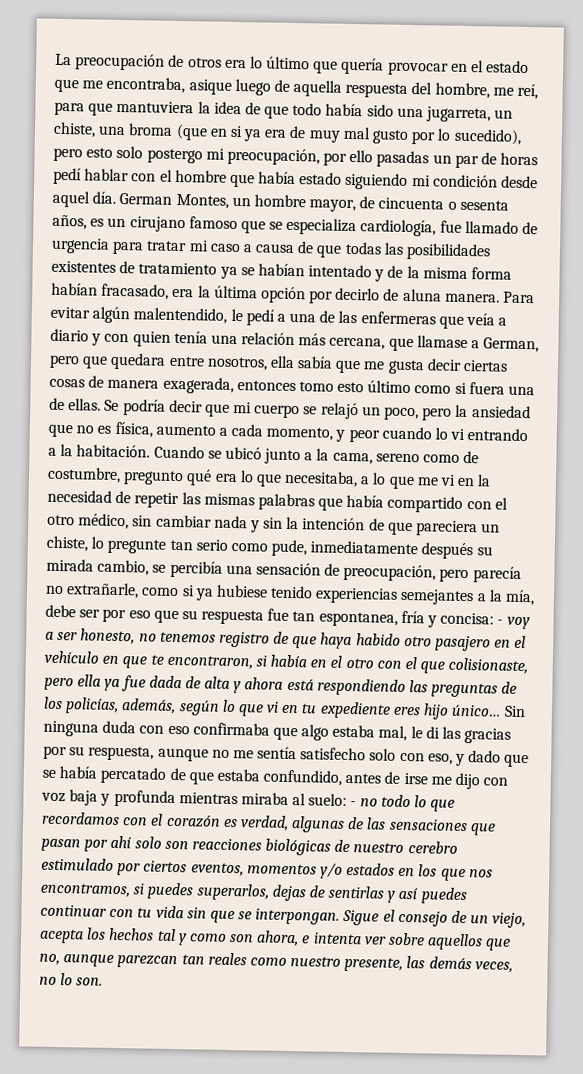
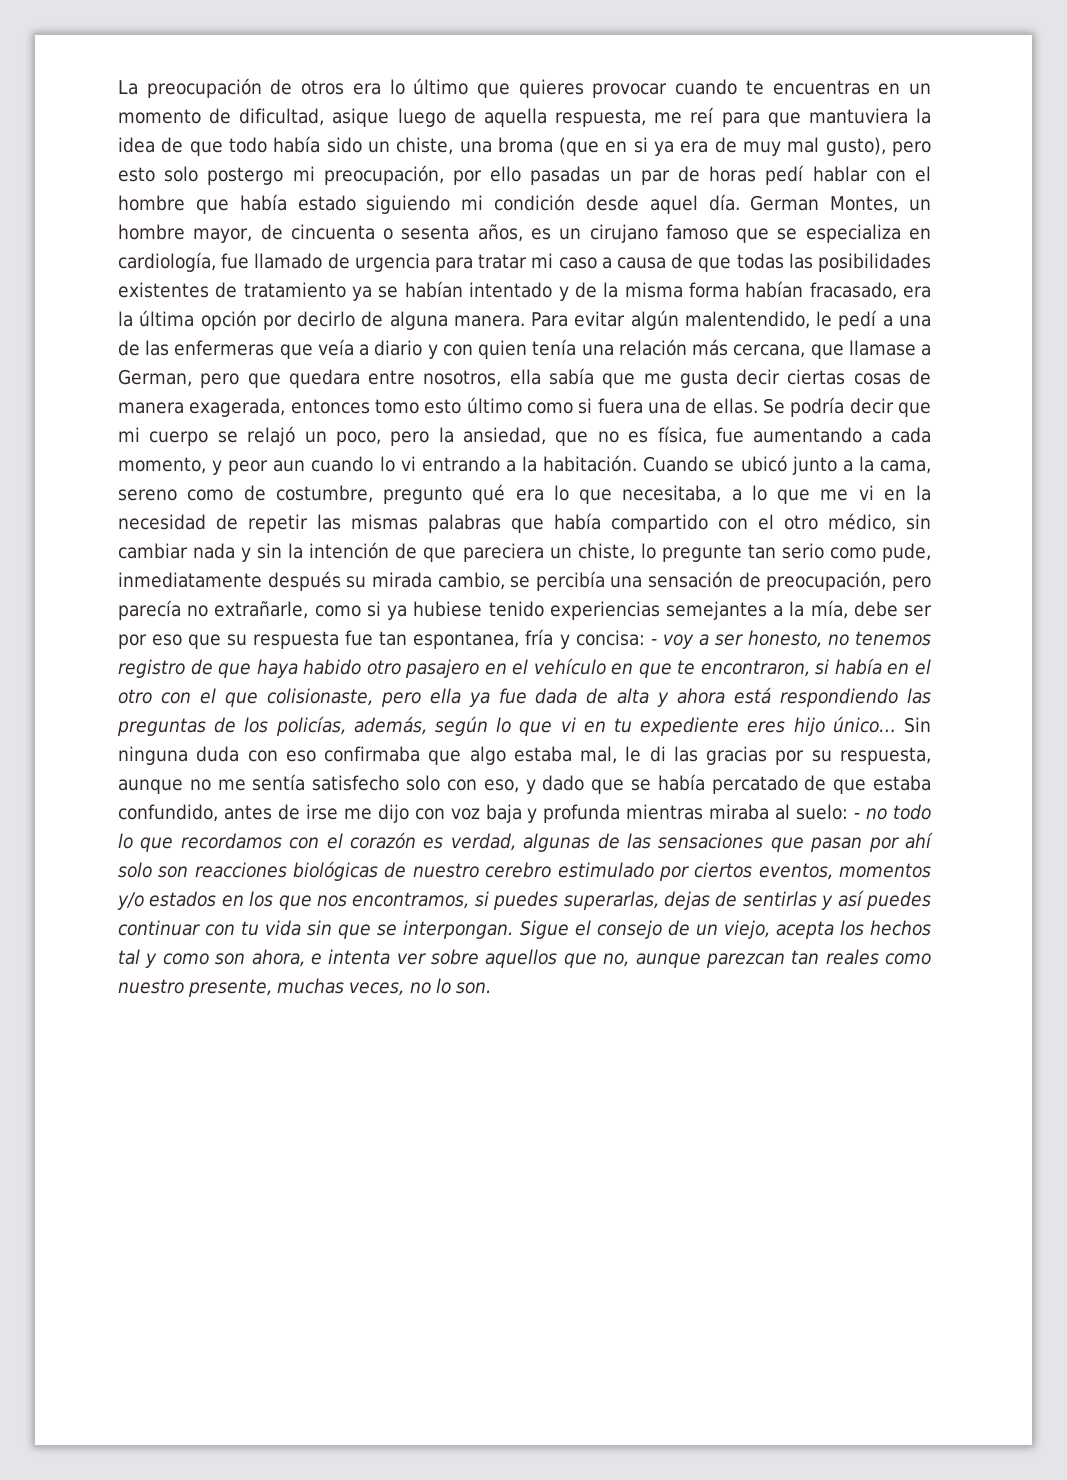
[341,57,530,76] [54,76,539,100] quería provocar en el estado que me encontraba, asique luego de aquella respuesta del hombre, me reí, -> [518,79,931,98] [118,107,715,127] quieres provocar cuando te encuentras en un momento de dificultad, asique luego de aquella respuesta, me reí
[396,106,492,123] una jugarreta, -> (362, 145) none
[372,128,522,145] gusto por lo sucedido), -> [825,137,886,156] gusto),
(358, 226) none -> [909,228,932,240] en
[402,288,442,302] aluna -> [389,311,448,330] alguna
[471,405,531,419] ansiedad -> [463,427,546,445] ansiedad,
[155,424,216,436] aumento -> [715,427,863,443] fue aumentando
(380, 435) none -> [273,460,306,472] aun
[196,883,269,901] superarlos, -> [563,891,659,910] superarlas,
[406,956,472,970] las demás -> [277,978,345,994] muchas

